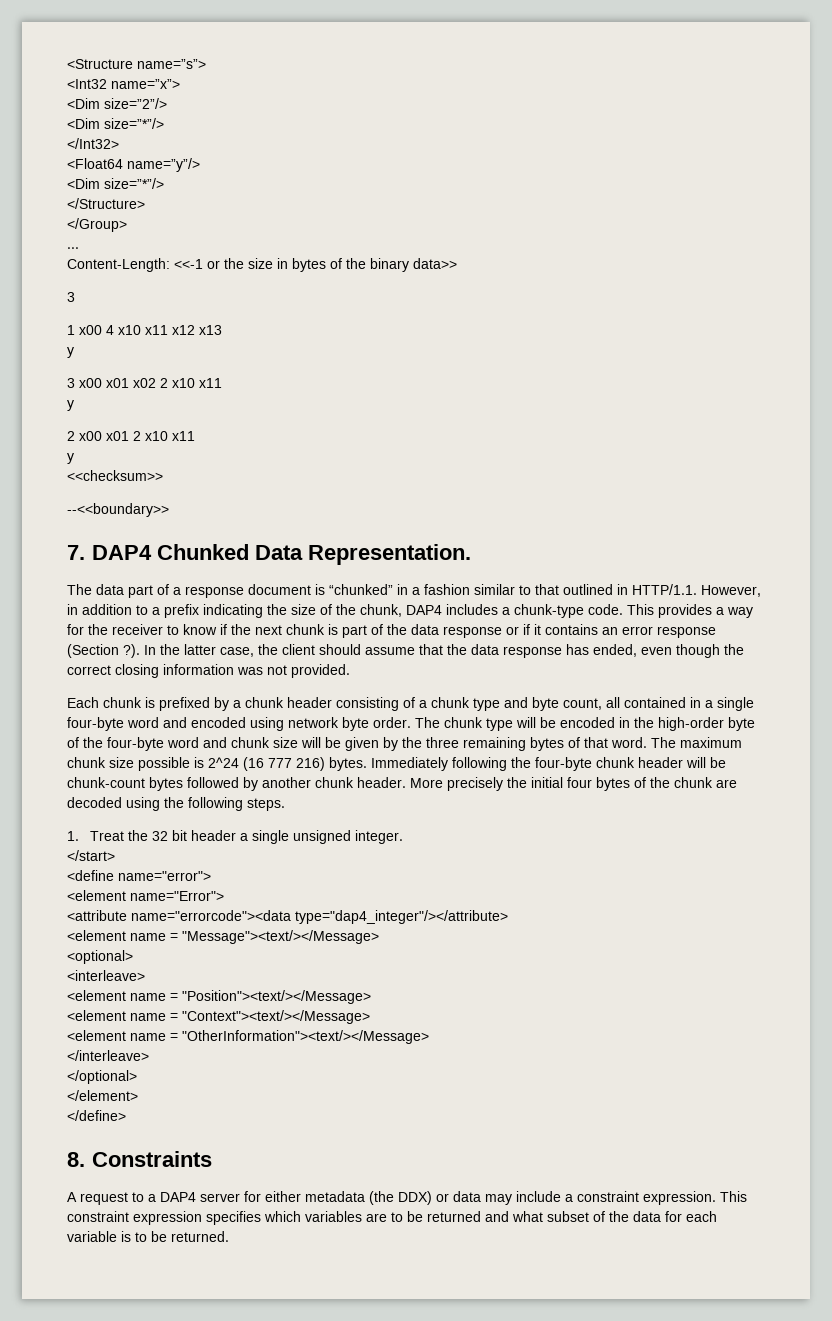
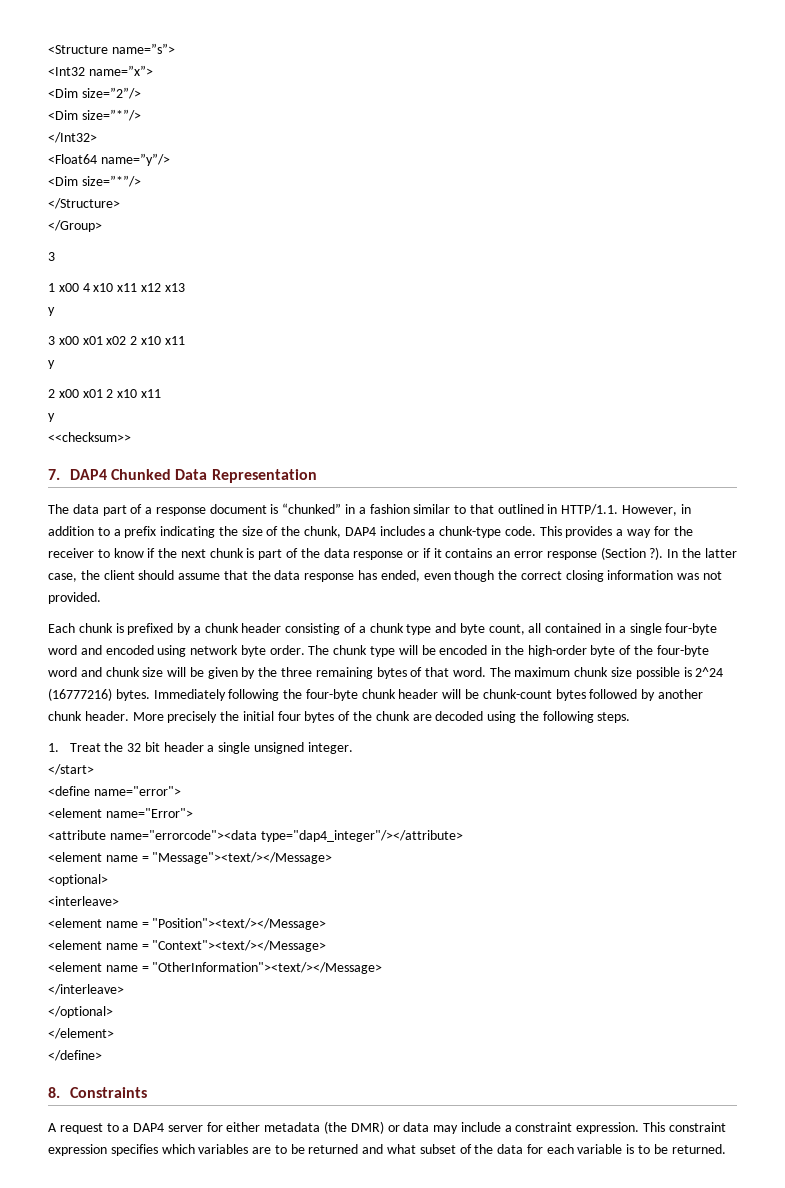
[67,247,79,249] [67,258,457,272] // ... // Content-Length: <<-1 or the size in bytes of the binary data>> -> (102, 226) none
[67,503,169,517] // --<<boundary>> -> (131, 437) none
[308,544,471,565] Representation. -> [211,469,317,483] Representation
[243,757,325,771] (16 777 216) -> [48,688,112,701] (16777216)
[398,1191,432,1205] DDX) -> [350,1121,384,1134] DMR)

